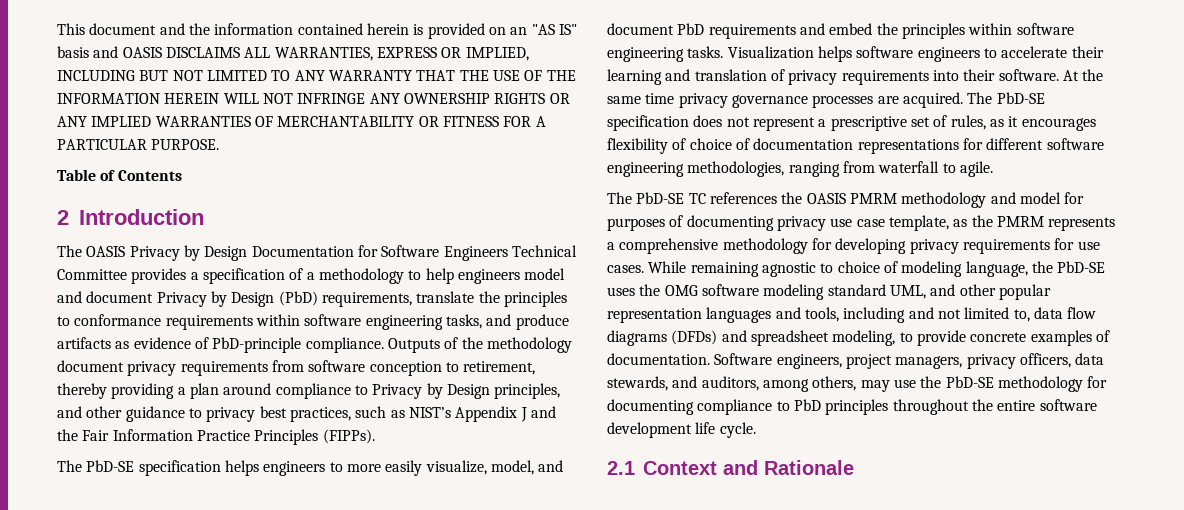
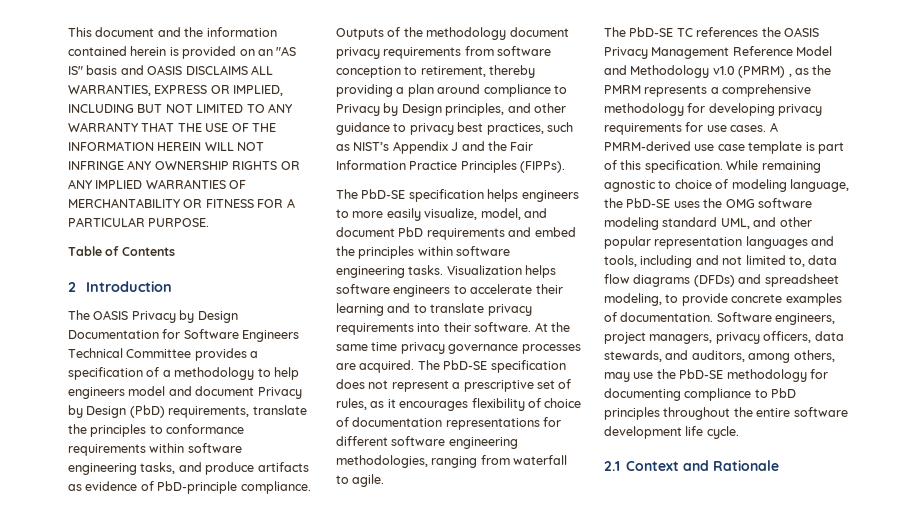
[694,69,785,81] translation of -> [413,303,485,313] to translate
[849,192,1085,208] [607,215,949,231] PMRM methodology and model for purposes of documenting privacy use case template, -> [604,46,833,59] [604,65,792,78] Privacy Management Reference Model and Methodology v1.0 (PMRM) ,
(644, 269) none -> [769,122,778,132] [604,141,844,154] [604,160,723,173] A PMRM-derived use case template is part of this specification.

